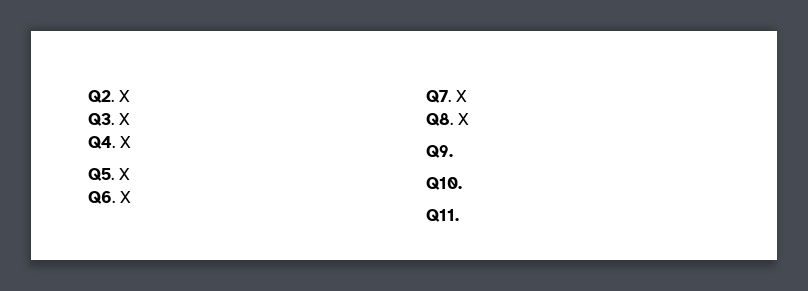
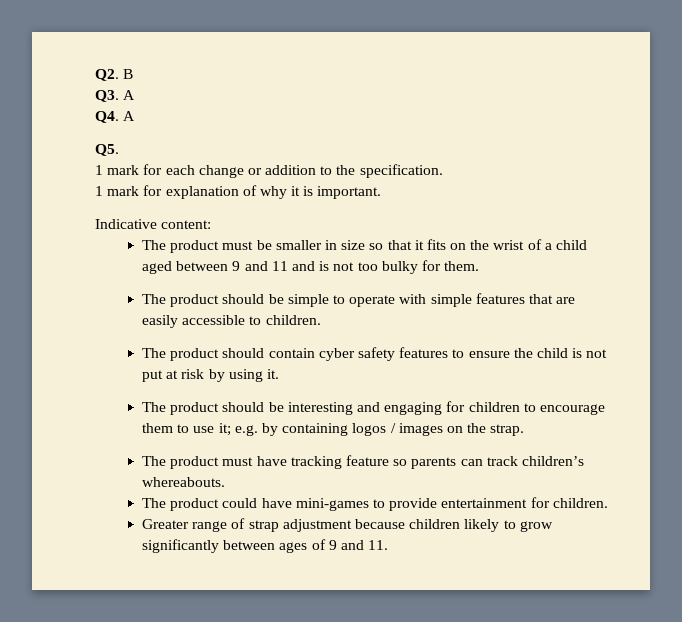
[119,90,130,102] X -> [123,69,134,79] B
[119,113,130,125] X -> [123,90,136,100] A
[120,136,131,148] X -> [123,111,136,121] A
[119,168,130,180] [88,191,131,204] [426,90,467,103] [426,113,469,126] [426,145,453,158] [426,177,462,190] [426,209,459,222] X // Q6. X // Q7. X // Q8. X // Q9. // Q10. // Q11. -> [95,164,443,178] [95,185,382,199] [95,219,212,229] [142,239,587,253] [142,260,480,274] [142,293,576,307] [142,315,321,328] [142,347,608,361] [142,369,279,382] [142,401,605,415] [142,423,525,436] [142,455,584,469] [142,477,226,487] [142,497,608,511] [142,518,553,532] [142,539,389,553] // 1 mark for each change or addition to the specification. // 1 mark for explanation of why it is important. // Indicative content: // The product must be smaller in size so that it fits on the wrist of a child aged between 9 and 11 and is not too bulky for them. // The product should be simple to operate with simple features that are easily accessible to children. // The product should contain cyber safety features to ensure the child is not put at risk by using it. // The product should be interesting and engaging for children to encourage them to use it; e.g. by containing logos / images on the strap. // The product must have tracking feature so parents can track children’s whereabouts. // The product could have mini-games to provide entertainment for children. // Greater range of strap adjustment because children likely to grow significantly between ages of 9 and 11.

